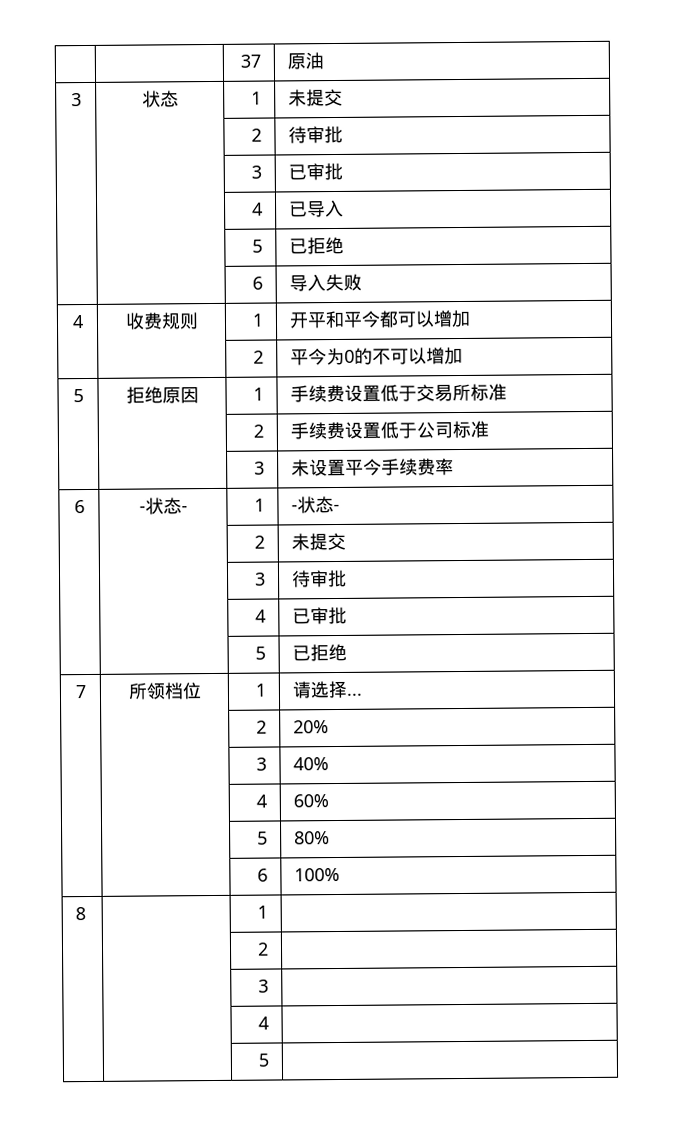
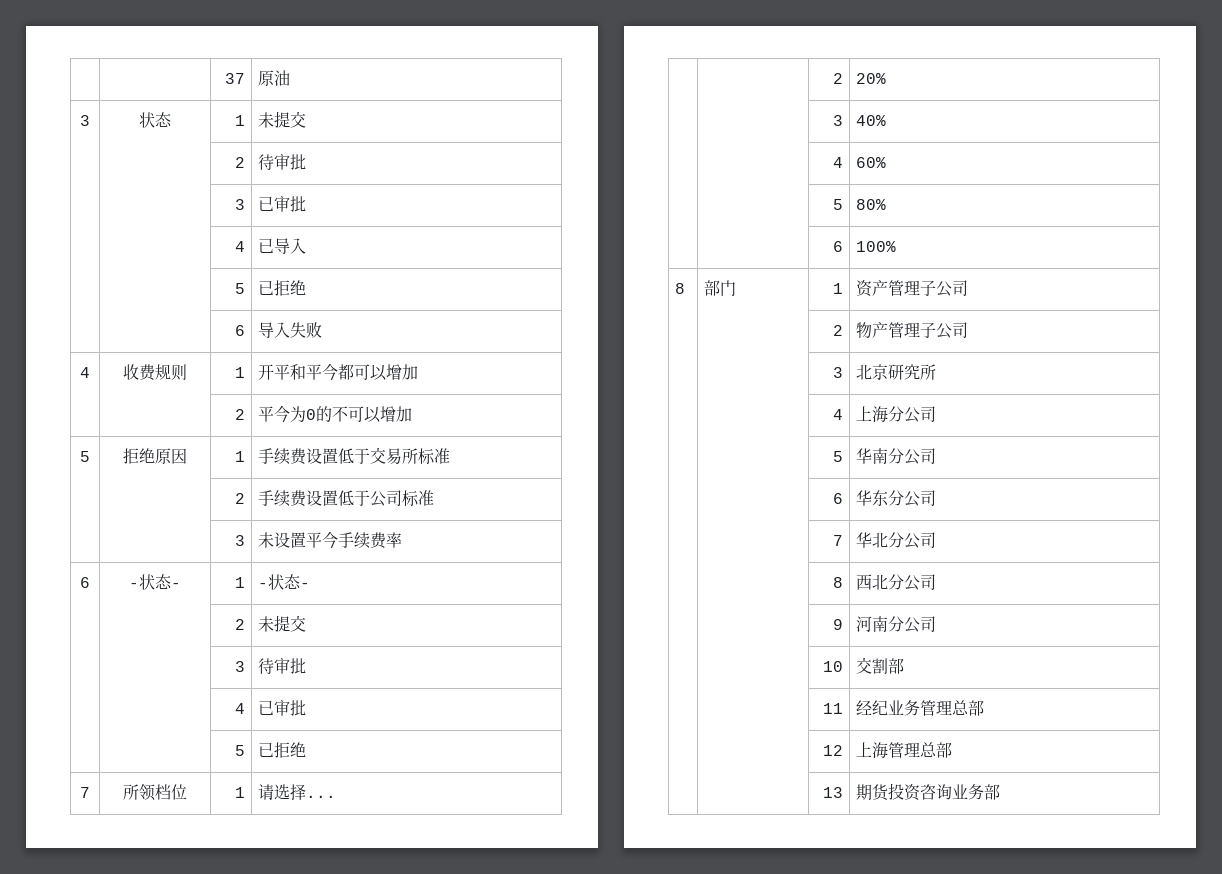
[257,905,269,919] [257,942,270,956] [258,979,270,993] [258,1016,270,1030] [258,1053,270,1067] | 1 | // | | 2 | // | | 3 | // | | 4 | // | | 5 | -> [704,280,737,296] [832,283,843,294] [856,280,969,297] [832,325,843,336] [856,322,969,339] [832,367,843,378] [856,364,937,380] [832,409,843,420] [856,406,937,423] [832,451,843,462] [856,448,937,465] [832,493,843,504] [856,490,937,507] [832,535,843,546] [856,532,937,549] [832,577,843,588] [856,574,937,591] [832,619,843,630] [856,616,937,633] [822,661,843,672] [856,657,905,674] [822,703,843,714] [856,700,985,716] [822,745,843,756] [856,742,953,759] [822,787,843,798] [856,783,1001,801] 部门 | 1 | 资产管理子公司 // | | 2 | 物产管理子公司 // | | 3 | 北京研究所 // | | 4 | 上海分公司 // | | 5 | 华南分公司 // | | 6 | 华东分公司 // | | 7 | 华北分公司 // | | 8 | 西北分公司 // | | 9 | 河南分公司 // | | 10 | 交割部 // | | 11 | 经纪业务管理总部 // | | 12 | 上海管理总部 // | | 13 | 期货投资咨询业务部

